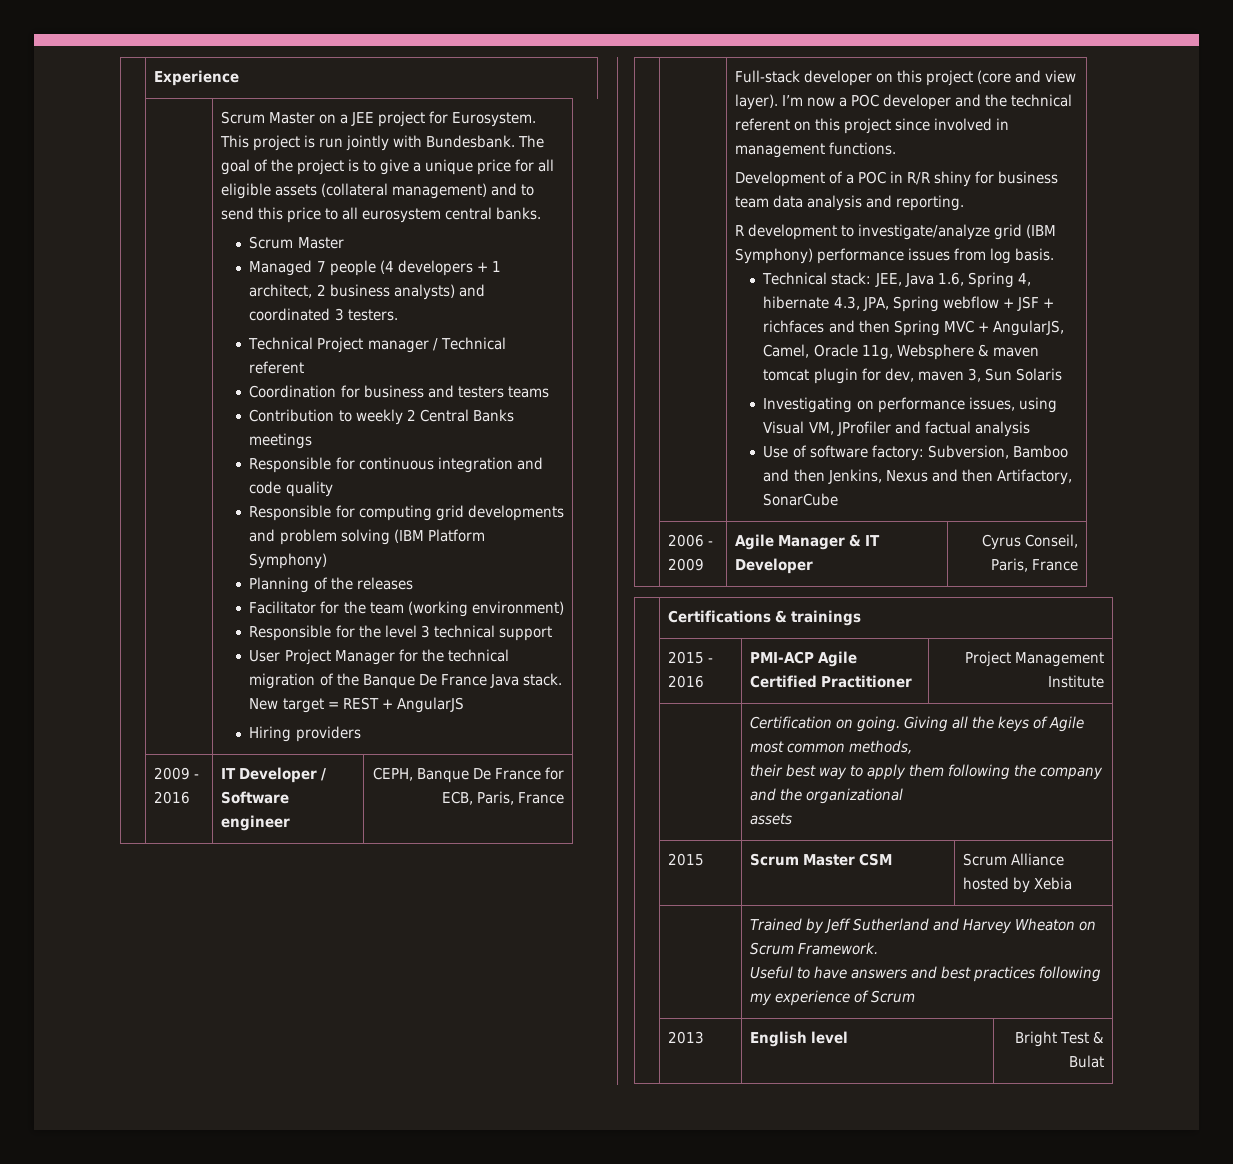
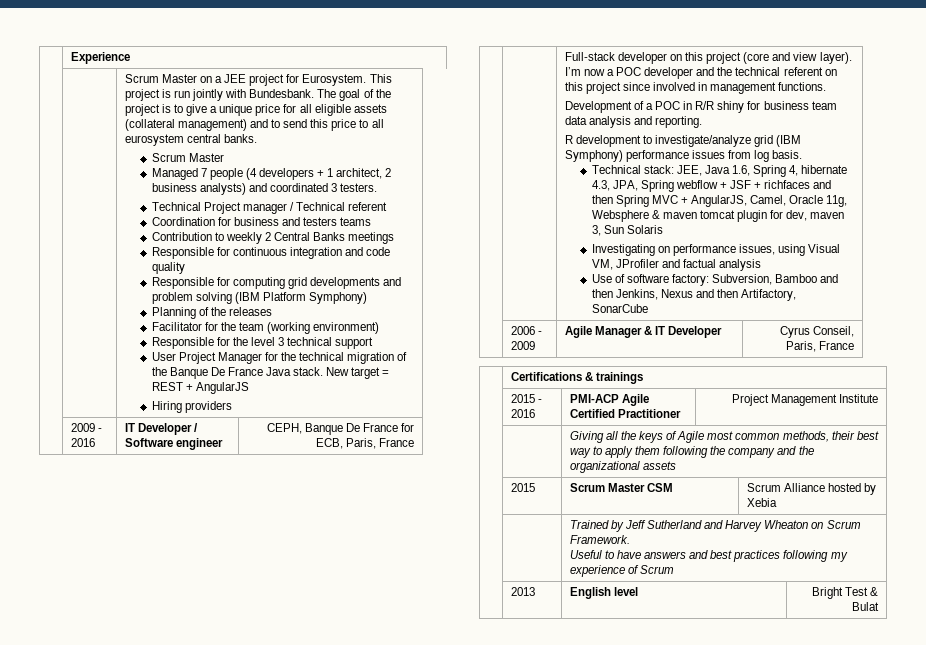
[749,716,900,732] Certification on going. -> (879, 398) none
(912, 747) // -> (829, 436) none
(903, 796) // -> (640, 467) none

